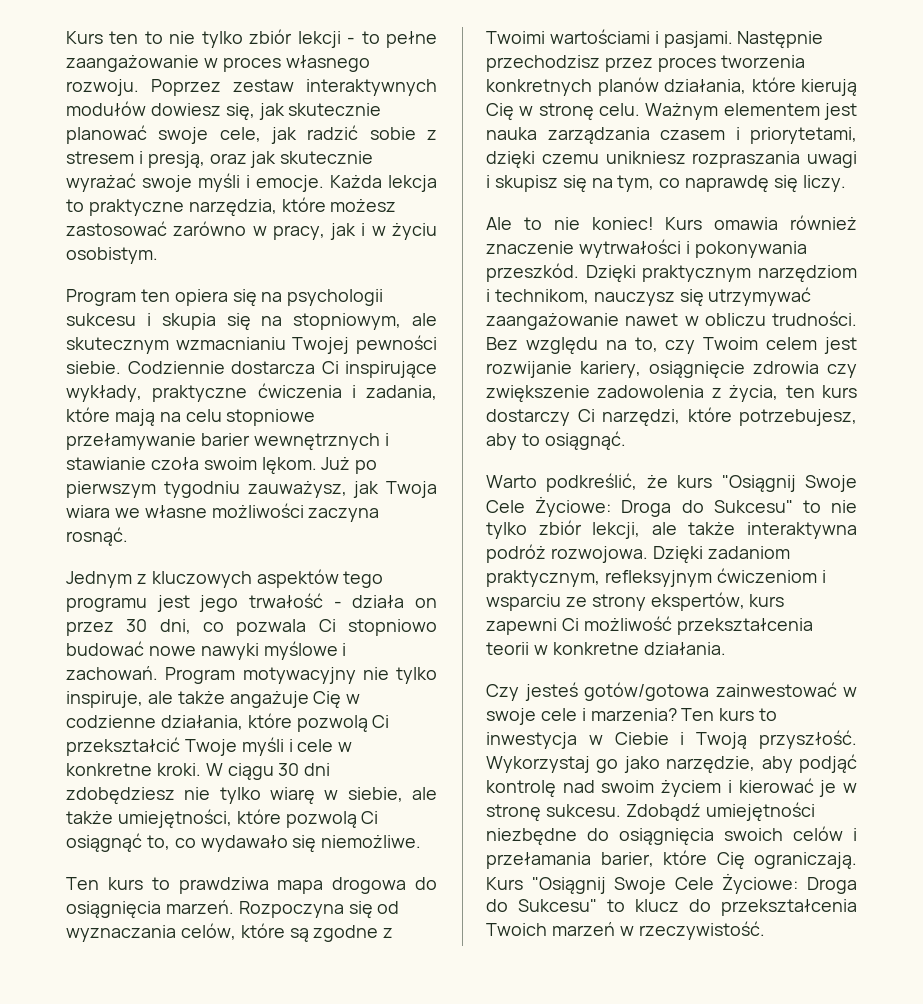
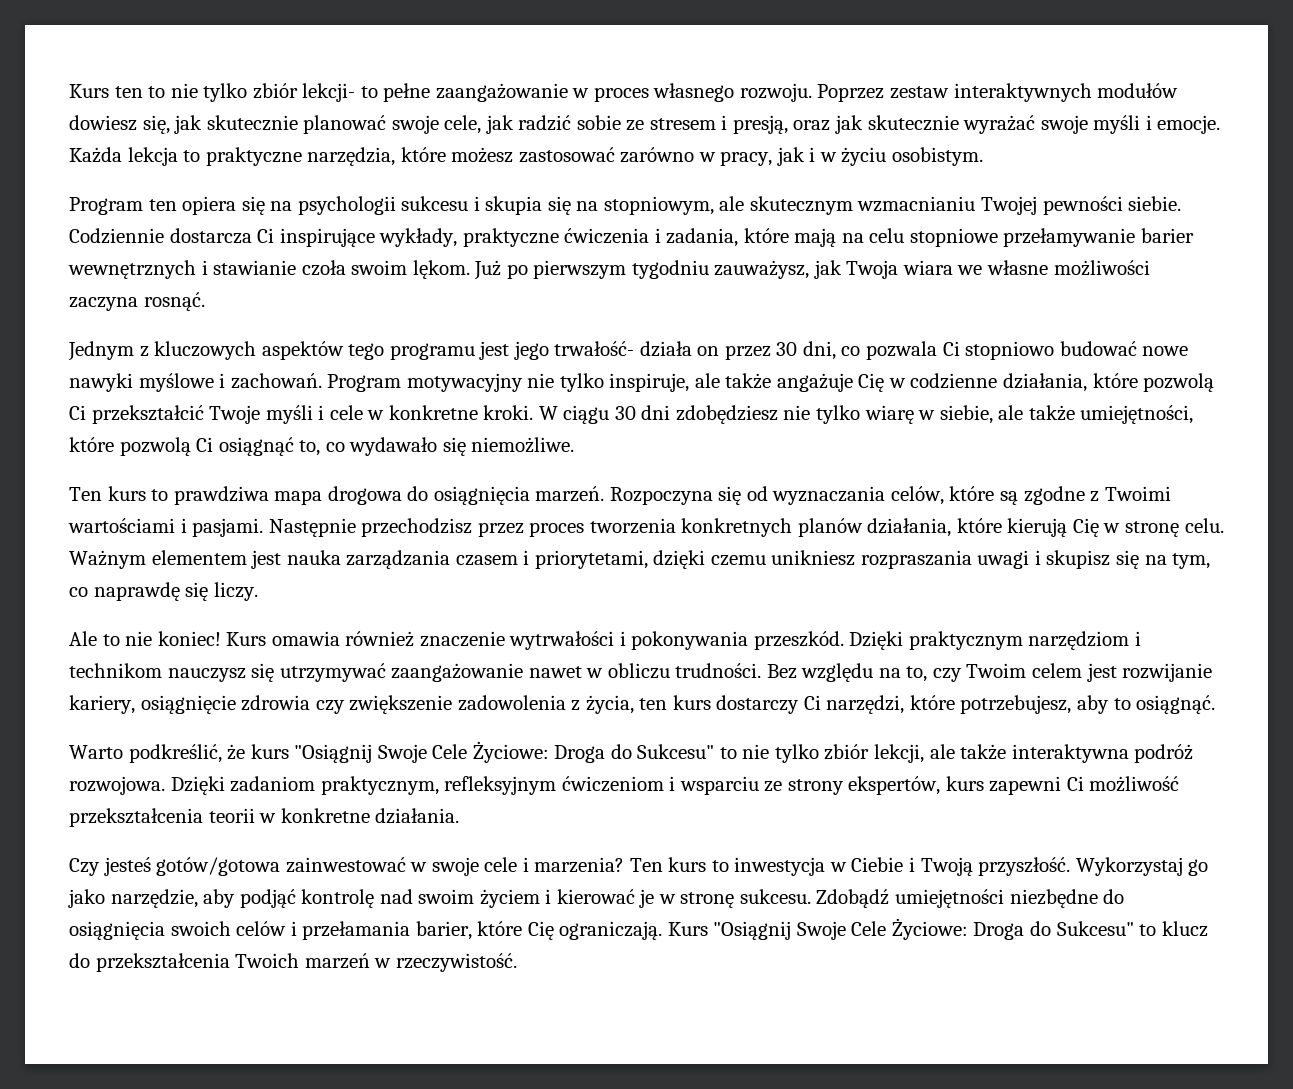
[297,31,356,48] lekcji - -> [302,83,356,102] lekcji-
[427,130,437,140] z -> [626,120,645,131] ze
[249,593,342,608] trwałość - -> [554,341,635,356] trwałość-
[494,289,589,304] technikom, -> [69,663,162,678] technikom

